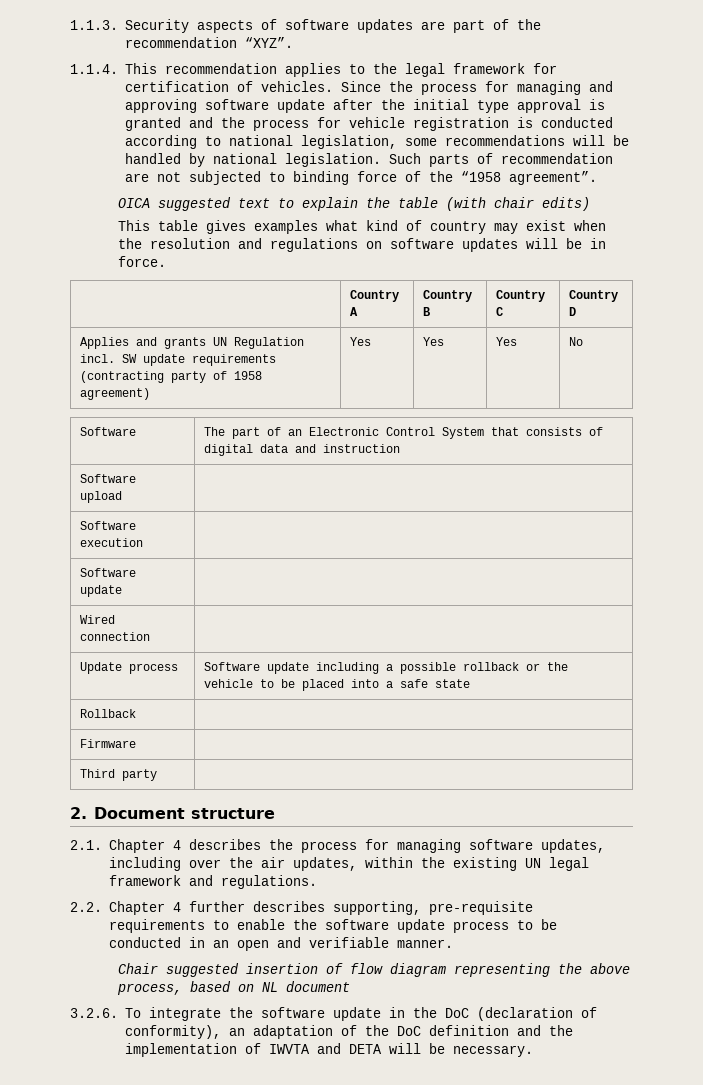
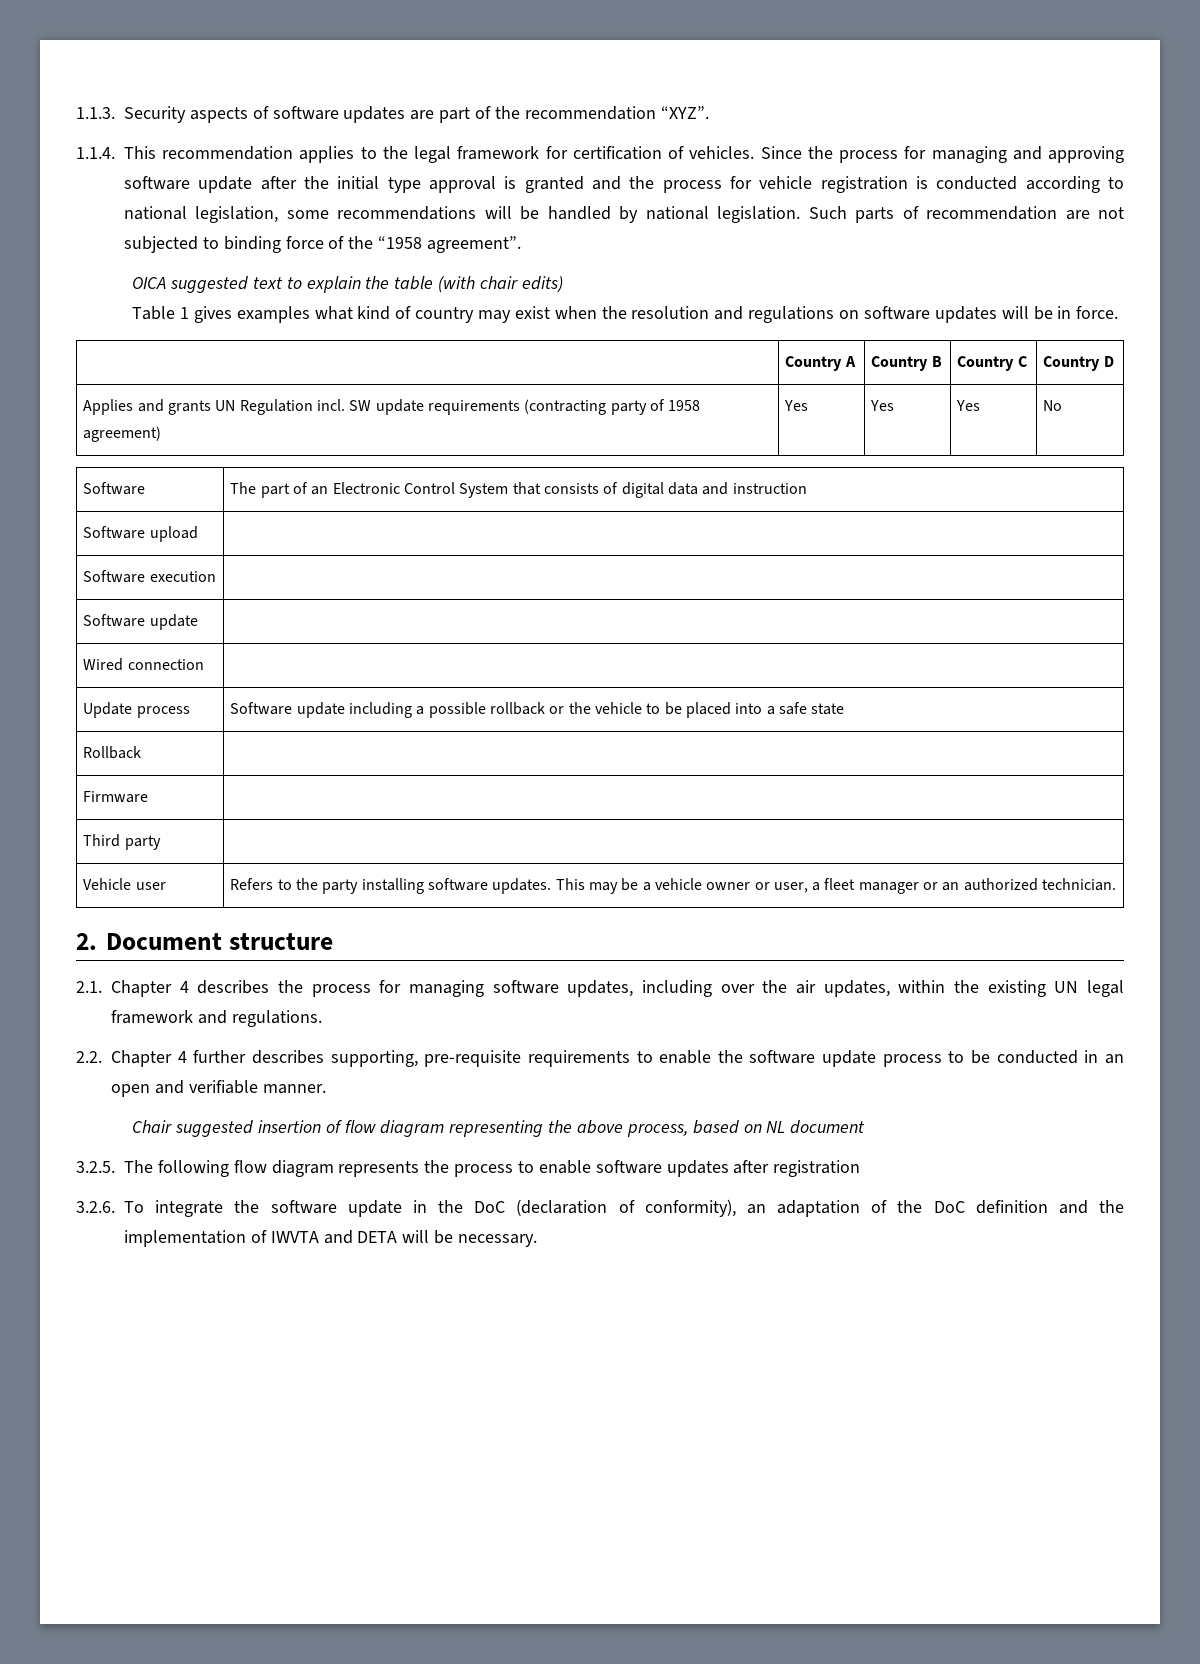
[117,220,198,231] This table -> [132,306,190,320] Table 1
(158, 775) none -> [83,878,166,890] [230,878,1117,894] // Vehicle user | Refers to the party installing software updates. This may be a vehicle owner or user, a fleet manager or an authorized technician.
(350, 986) none -> [76,1160,861,1177] // 3.2.5. The following flow diagram represents the process to enable software updates after registration

